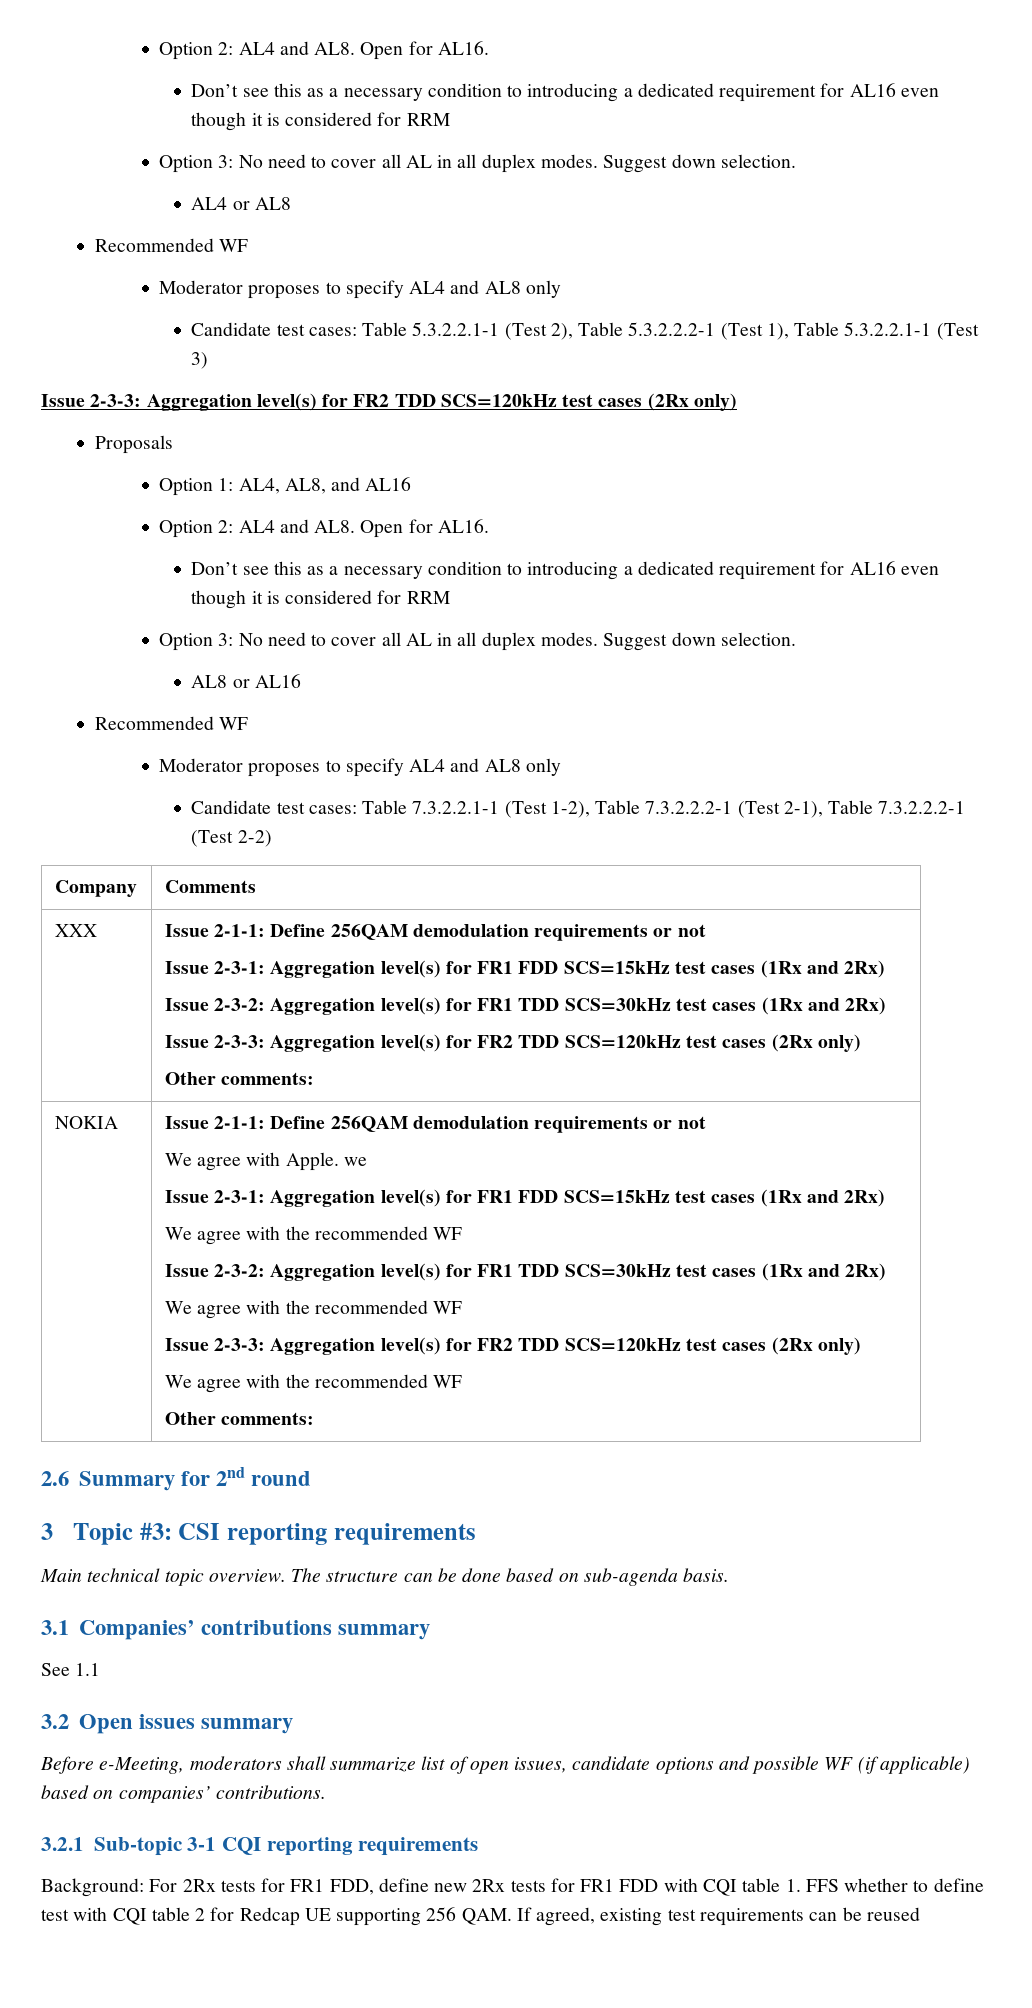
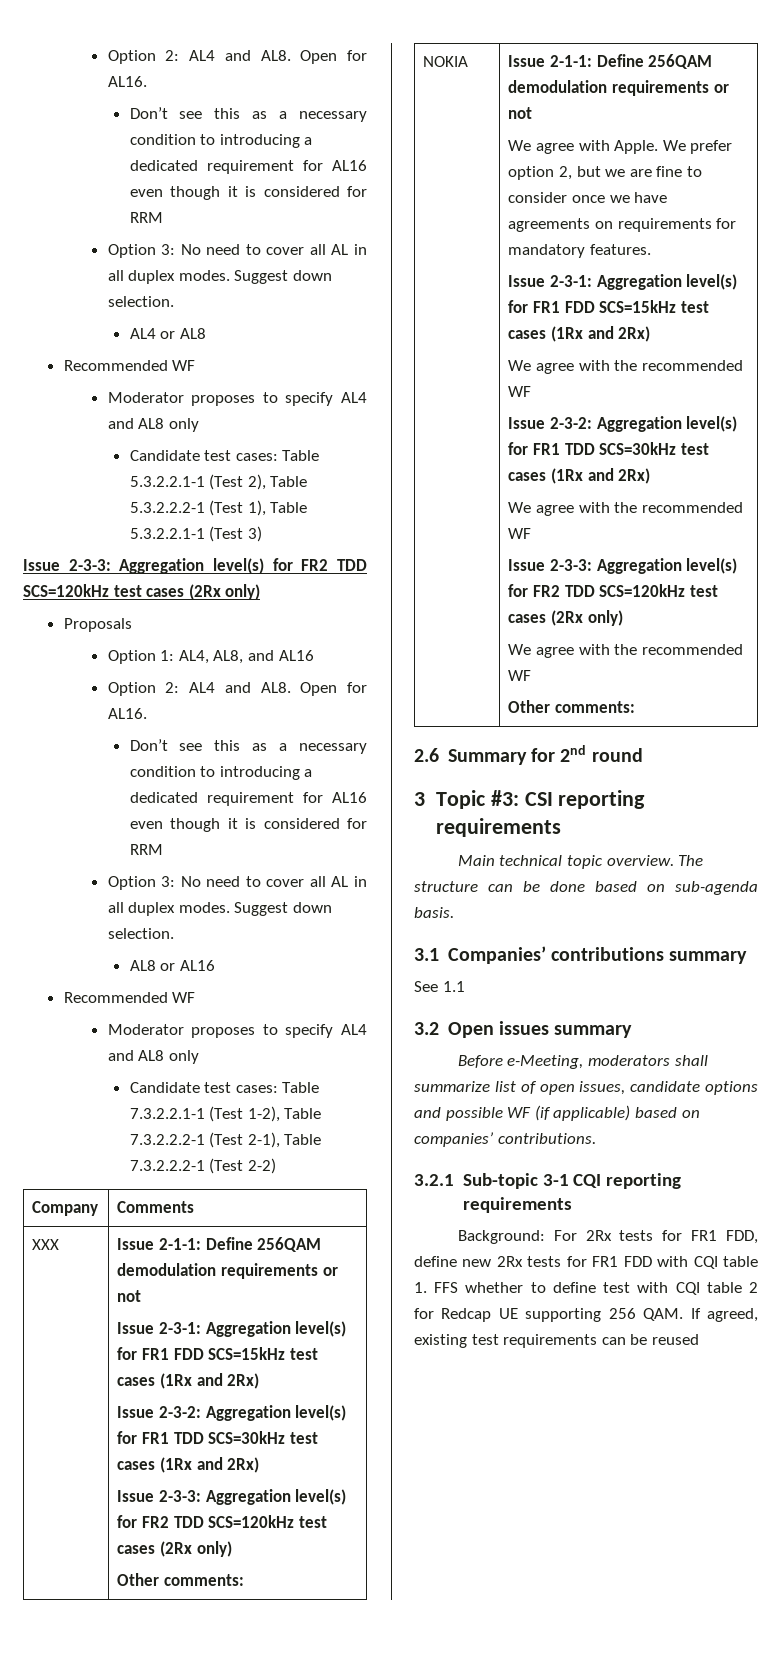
[343,1157,367,1166] we -> [662,140,733,154] [508,166,703,180] [508,192,668,203] [508,218,737,232] [508,244,652,258] We prefer option 2, but we are fine to consider once we have agreements on requirements for mandatory features.

